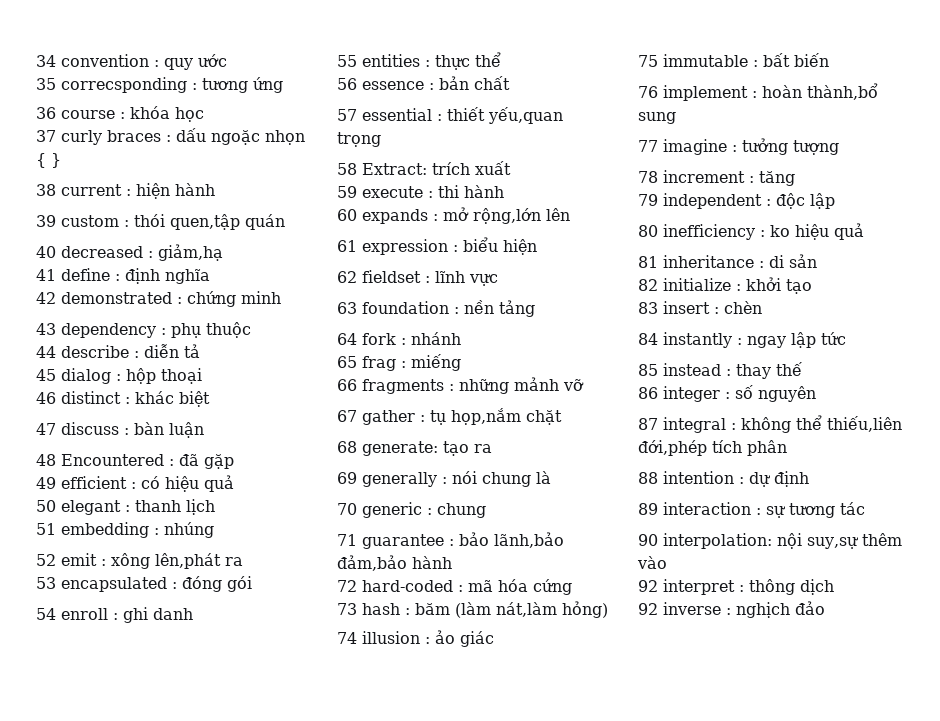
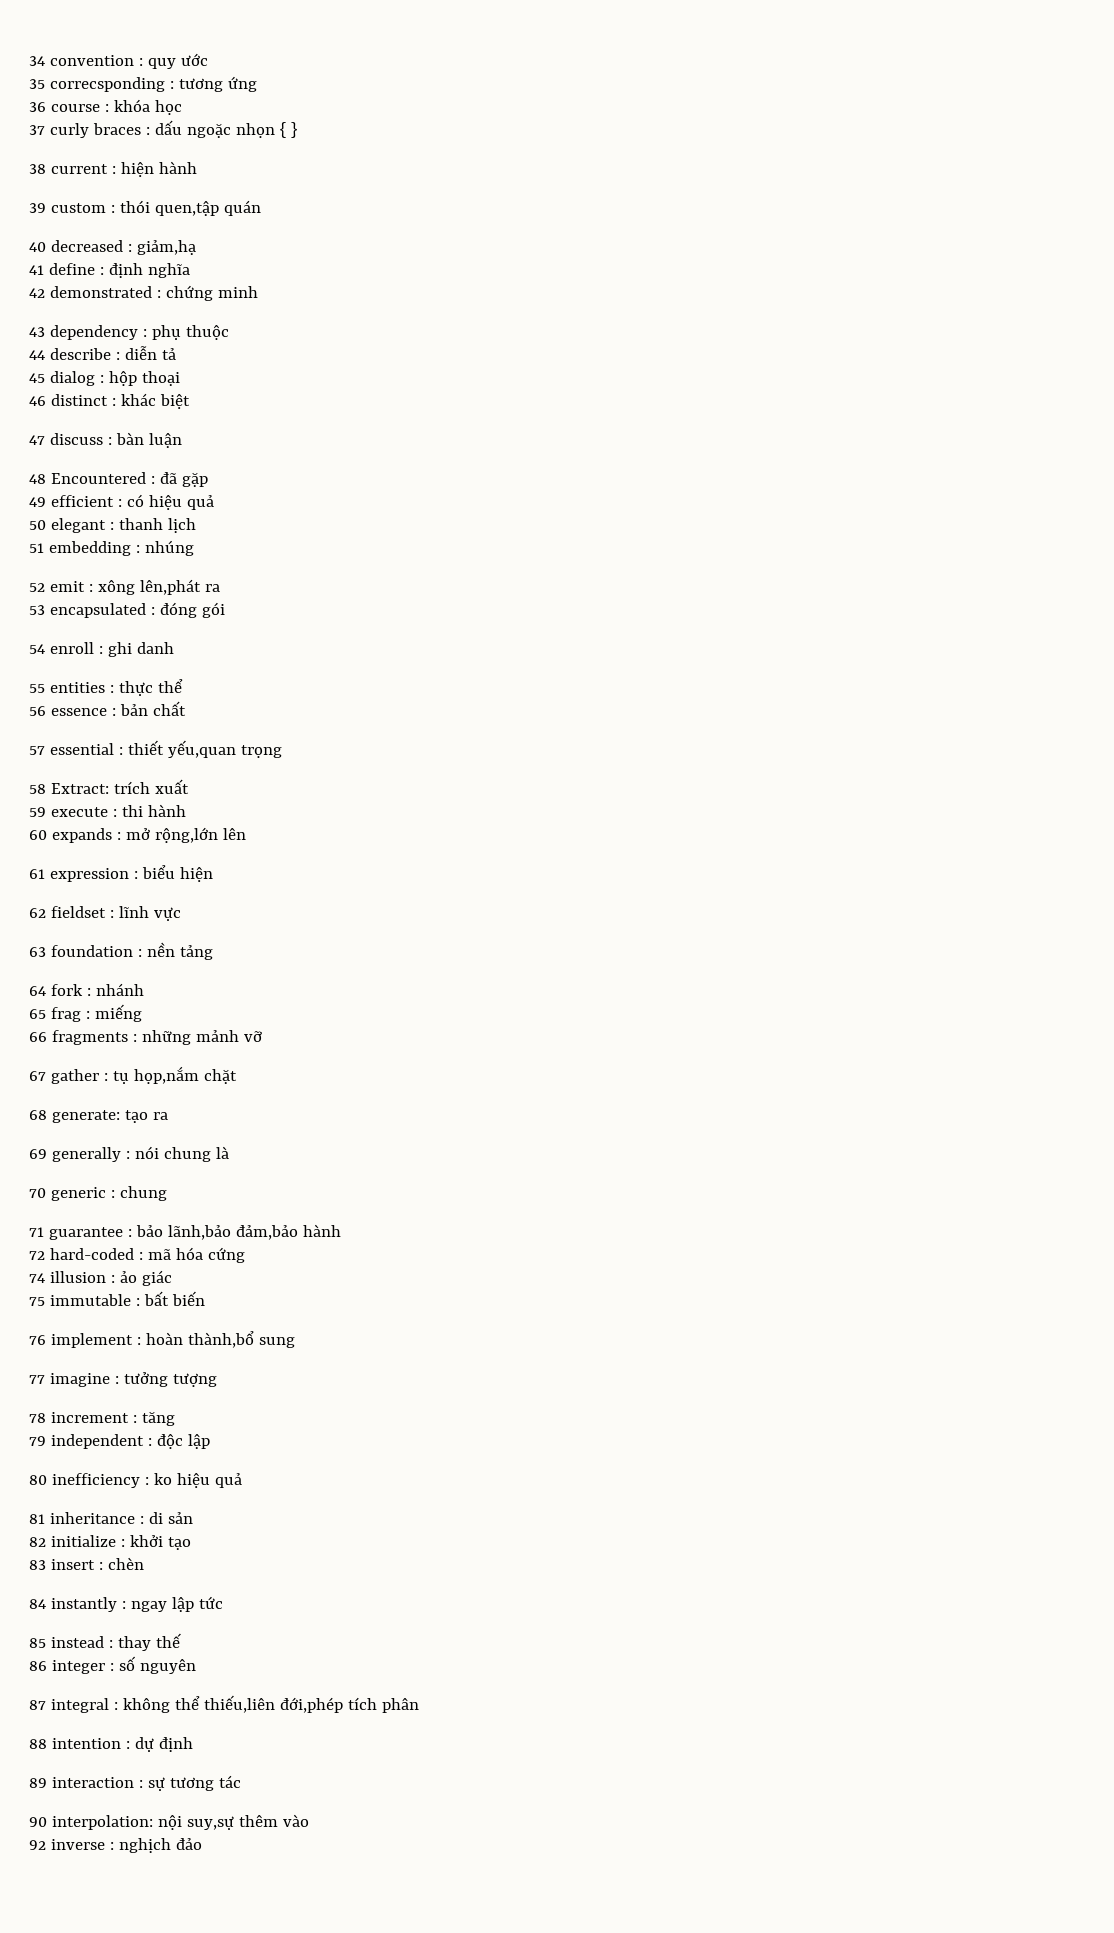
[337,601,608,618] // 73 hash : băm (làm nát,làm hỏng) -> (245, 1255) none
[638,579,834,595] // 92 interpret : thông dịch -> (309, 1820) none

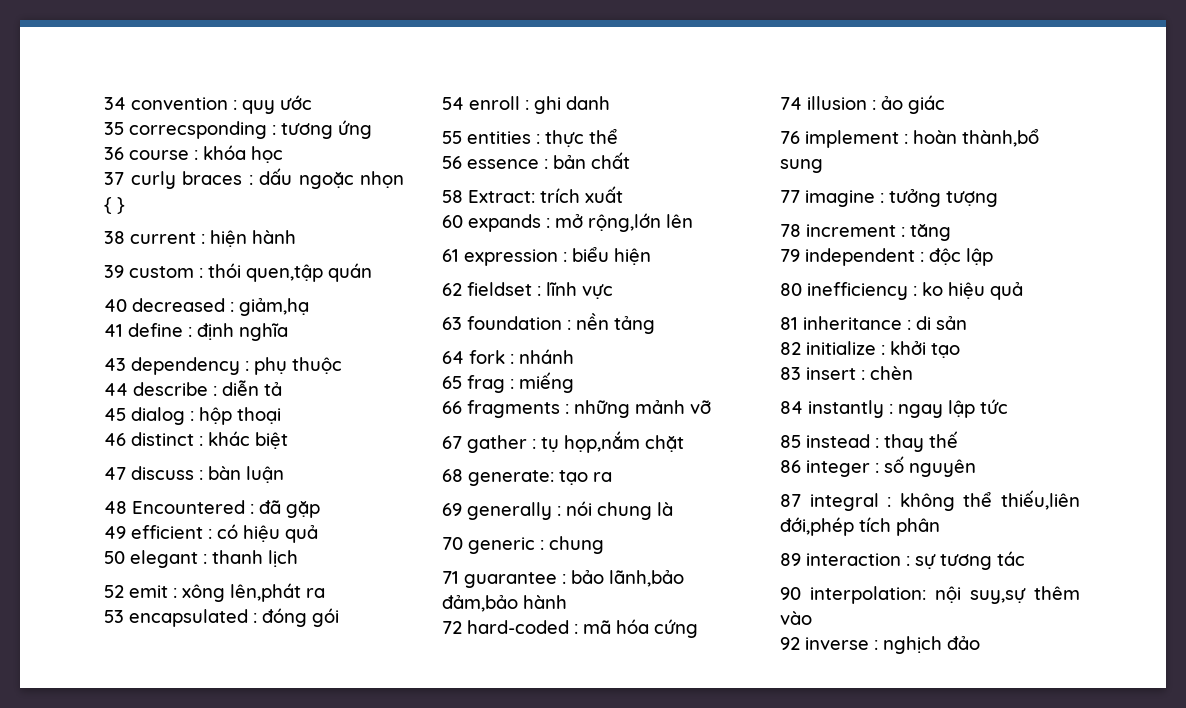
[29,285,258,301] // 42 demonstrated : chứng minh -> (288, 332) none
[29,540,194,556] // 51 embedding : nhúng -> (298, 558) none
[29,740,282,758] // 57 essential : thiết yếu,quan trọng -> (630, 160) none
[29,804,186,817] // 59 execute : thi hành -> (623, 194) none
[29,1291,205,1306] // 75 immutable : bất biến -> (945, 104) none
[29,1737,193,1752] // 88 intention : dự định -> (940, 527) none

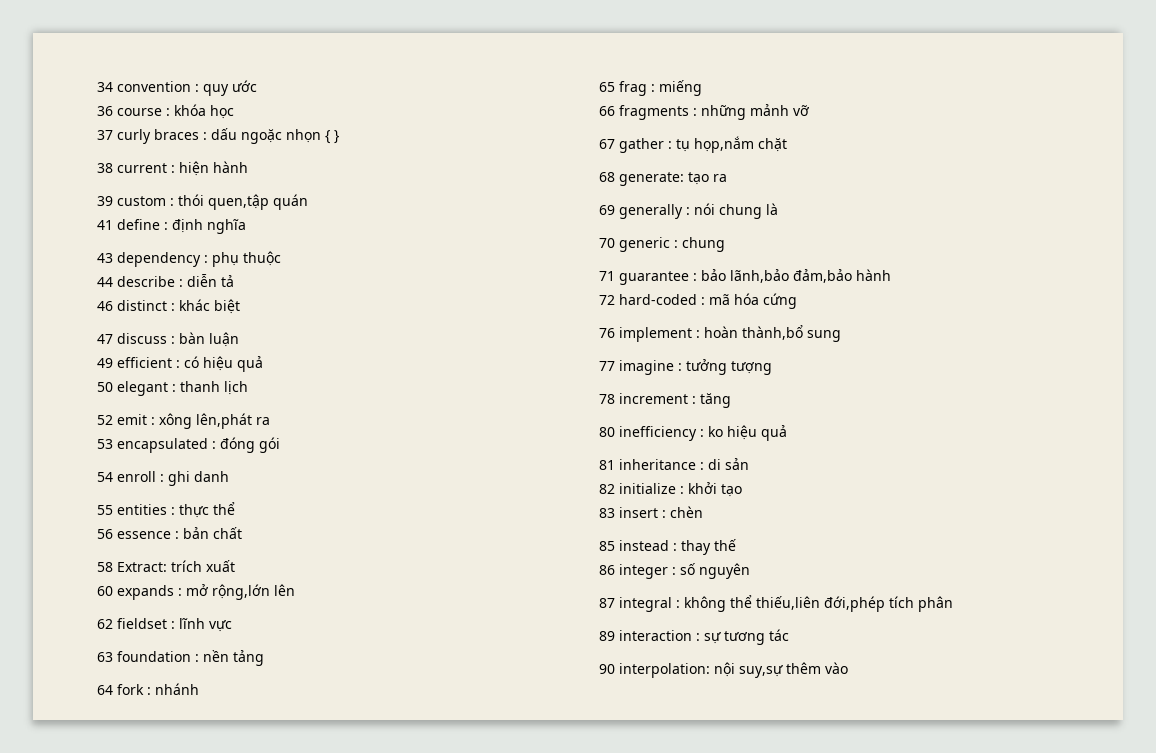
[104,120,372,139] // 35 correcsponding : tương ứng -> (257, 86) none
[104,298,309,316] // 40 decreased : giảm,hạ -> (308, 202) none
[104,407,281,425] // 45 dialog : hộp thoại -> (234, 281) none
[104,500,320,518] // 48 Encountered : đã gặp -> (239, 339) none
[442,247,651,266] // 61 expression : biểu hiện -> (295, 590) none
[780,95,945,114] // 74 illusion : ảo giác -> (797, 301) none
[780,248,993,266] // 79 independent : độc lập -> (731, 400) none
[780,399,1008,418] // 84 instantly : ngay lập tức -> (703, 512) none
[780,636,980,654] // 92 inverse : nghịch đảo -> (848, 668) none

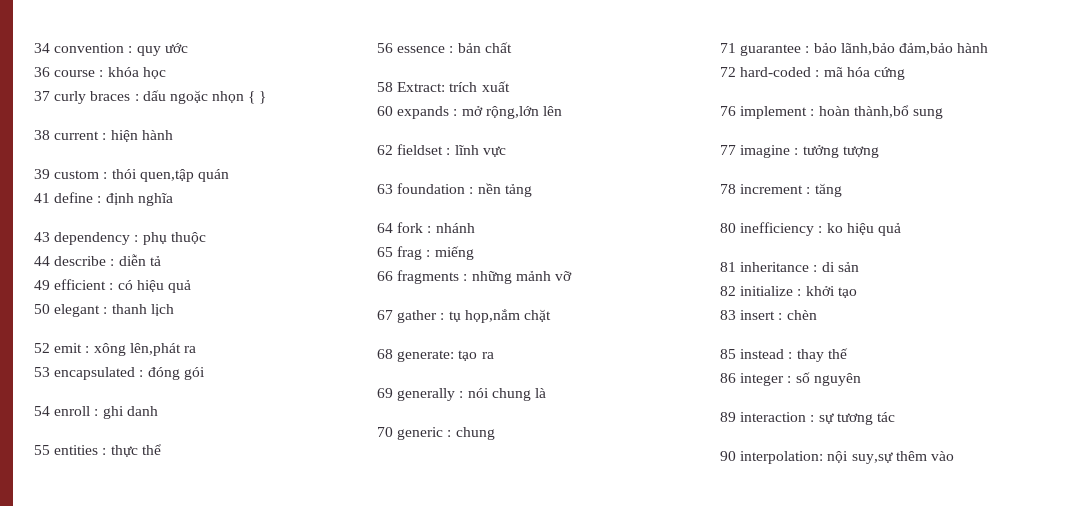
[97,299,240,314] [97,332,239,347] // 46 distinct : khác biệt // 47 discuss : bàn luận -> (161, 261) none
[599,595,953,612] // 87 integral : không thể thiếu,liên đới,phép tích phân -> (861, 379) none

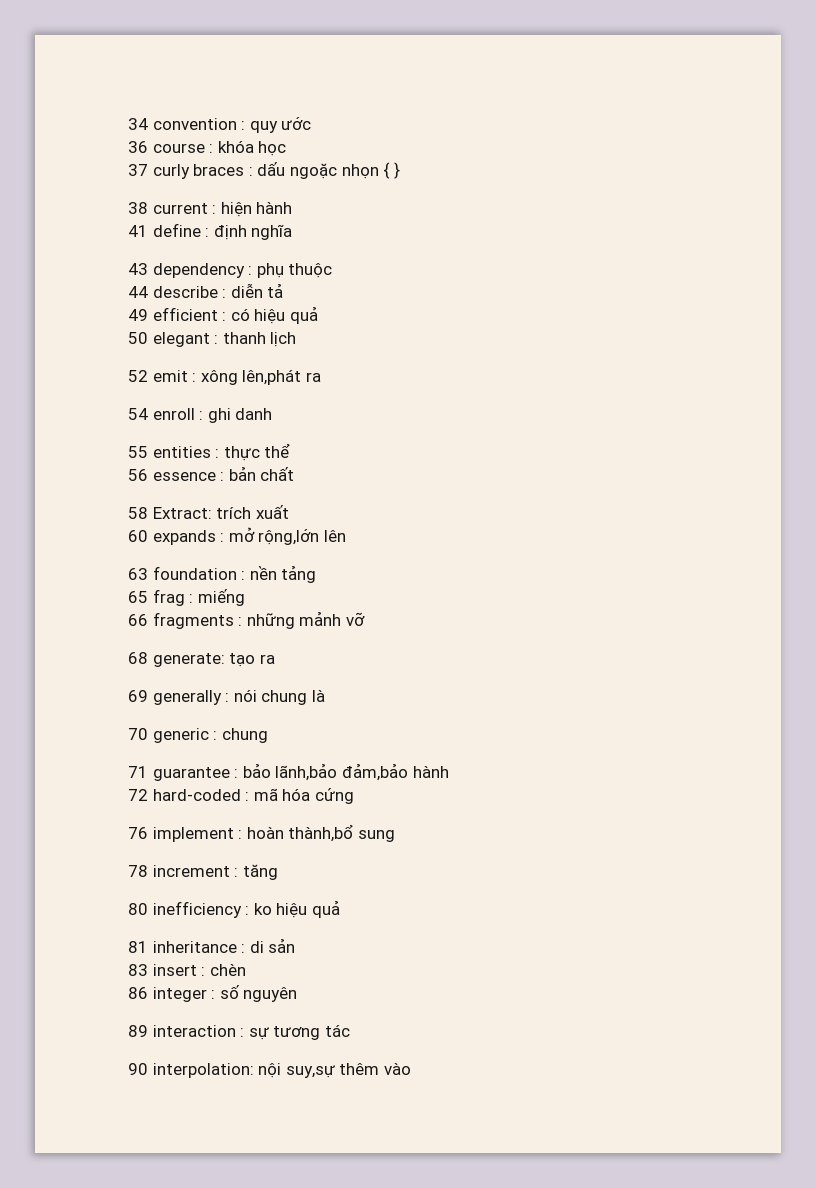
[34,169,229,182] // 39 custom : thói quen,tập quán -> (293, 207) none
[34,367,205,380] // 53 encapsulated : đóng gói -> (321, 377) none
[377,144,506,157] // 62 fieldset : lĩnh vực -> (346, 536) none
[377,222,475,233] // 64 fork : nhánh -> (317, 574) none
[377,309,551,323] // 67 gather : tụ họp,nắm chặt -> (365, 619) none
[720,145,879,158] // 77 imagine : tưởng tượng -> (395, 836) none
[720,286,857,298] // 82 initialize : khởi tạo -> (296, 945) none
[720,348,848,362] // 85 instead : thay thế -> (246, 969) none

